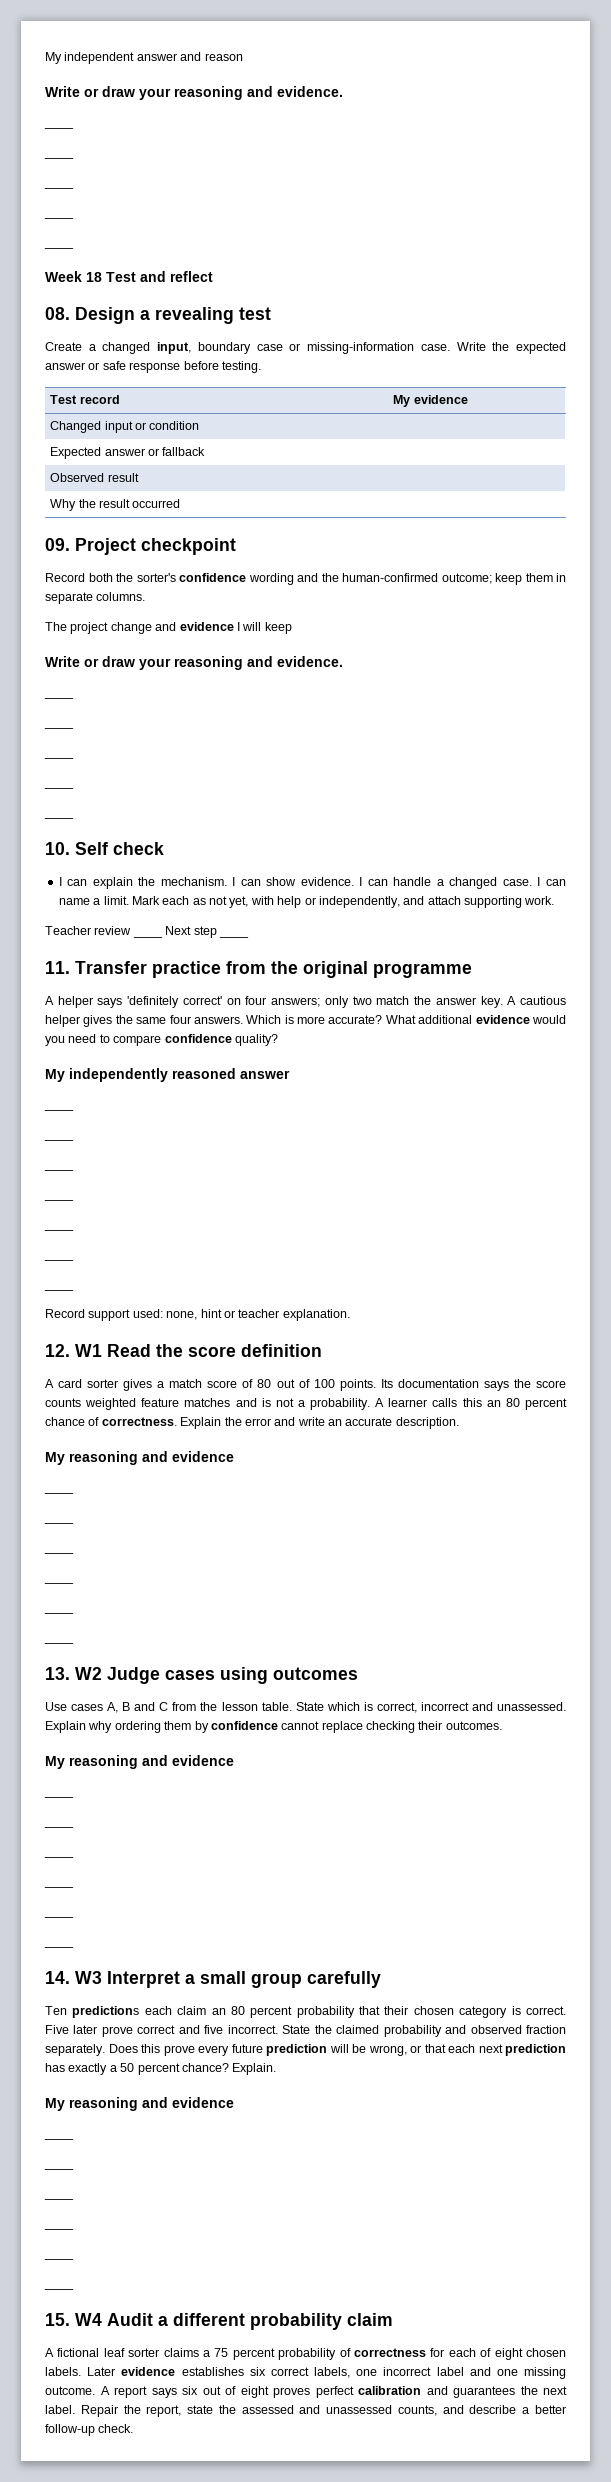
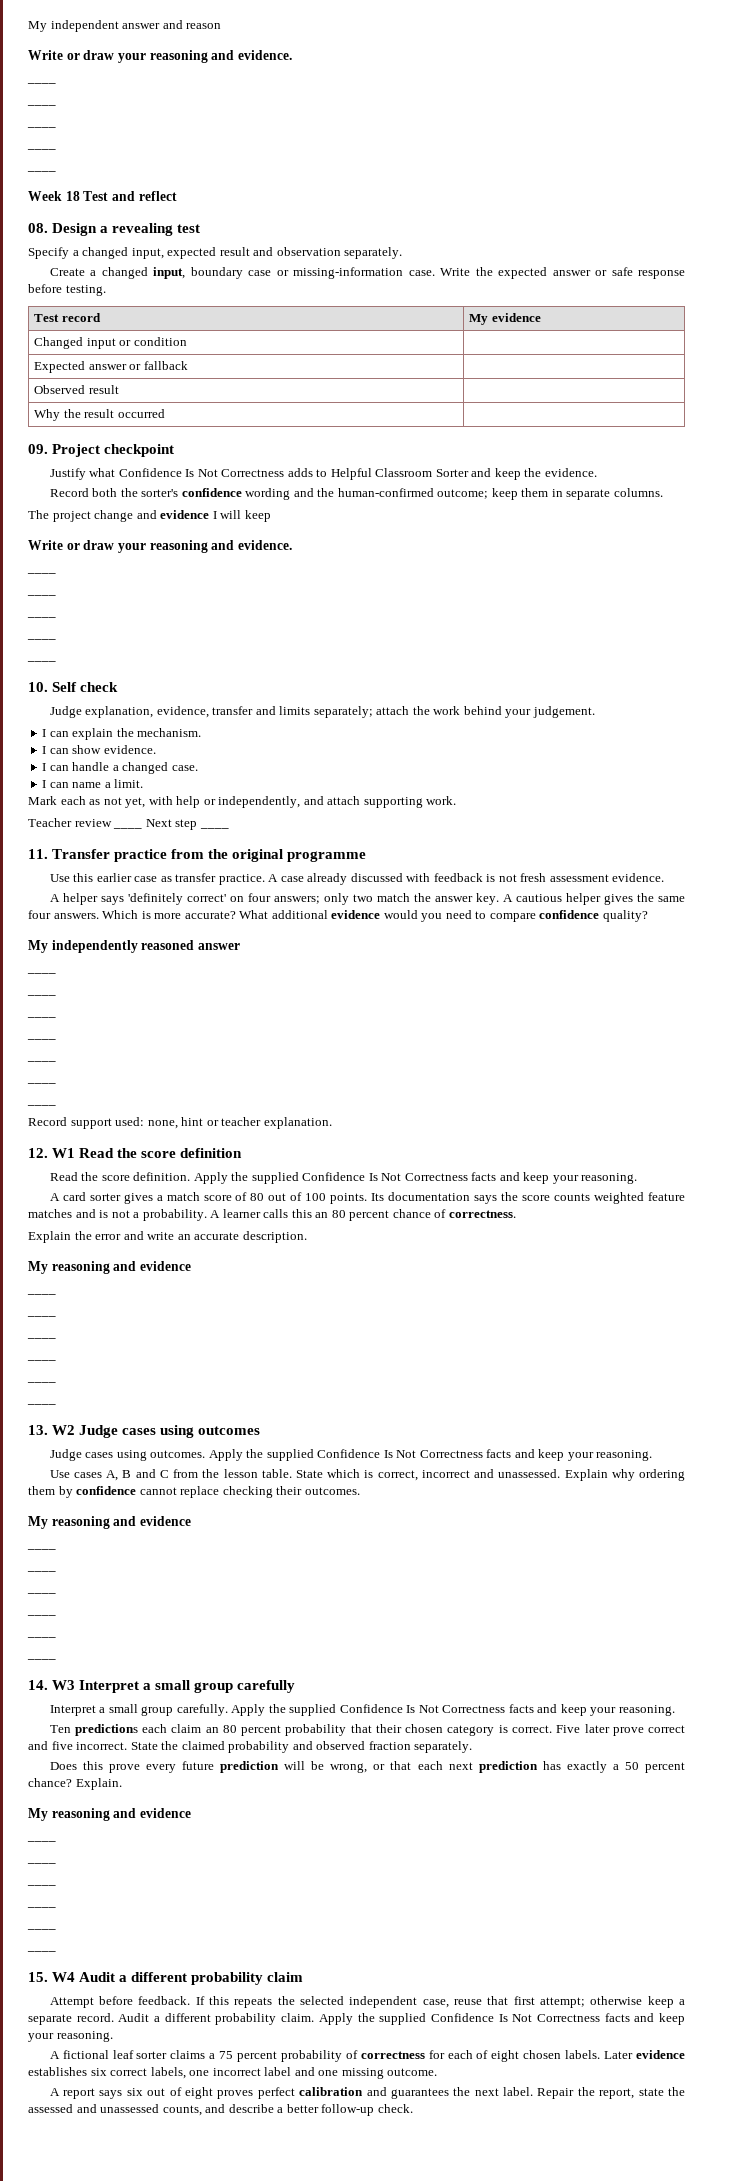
(271, 313) none -> [28,247,403,259] // Specify a changed input, expected result and observation separately.
(236, 546) none -> [49,468,597,480] // Justify what Confidence Is Not Correctness adds to Helpful Classroom Sorter and keep the evidence.
(164, 848) none -> [49,706,595,718] // Judge explanation, evidence, transfer and limits separately; attach the work behind your judgement.
(227, 881) none -> (202, 732) //
(354, 881) none -> (156, 749) //
(532, 882) none -> (198, 768) //
(129, 900) none -> (144, 783) //
(472, 970) none -> [49,873,665,885] // Use this earlier case as transfer practice. A case already discussed with feedback is not fresh assessment evidence.
(322, 1350) none -> [49,1172,638,1184] // Read the score definition. Apply the supplied Confidence Is Not Correctness facts and keep your reasoning.
(177, 1421) none -> (516, 1214) //
(358, 1673) none -> [49,1449,653,1461] // Judge cases using outcomes. Apply the supplied Confidence Is Not Correctness facts and keep your reasoning.
(381, 1979) none -> [49,1704,675,1716] // Interpret a small group carefully. Apply the supplied Confidence Is Not Correctness facts and keep your reasoning.
(105, 2050) none -> (473, 1747) //
(393, 2319) none -> [49,1996,686,2008] [28,2013,685,2025] [28,2031,113,2042] // Attempt before feedback. If this repeats the selected independent case, reuse that first attempt; otherwise keep a separate record. Audit a different probability claim. Apply the supplied Confidence Is Not Correctness facts and keep your reasoning.
(95, 2390) none -> (438, 2072) //

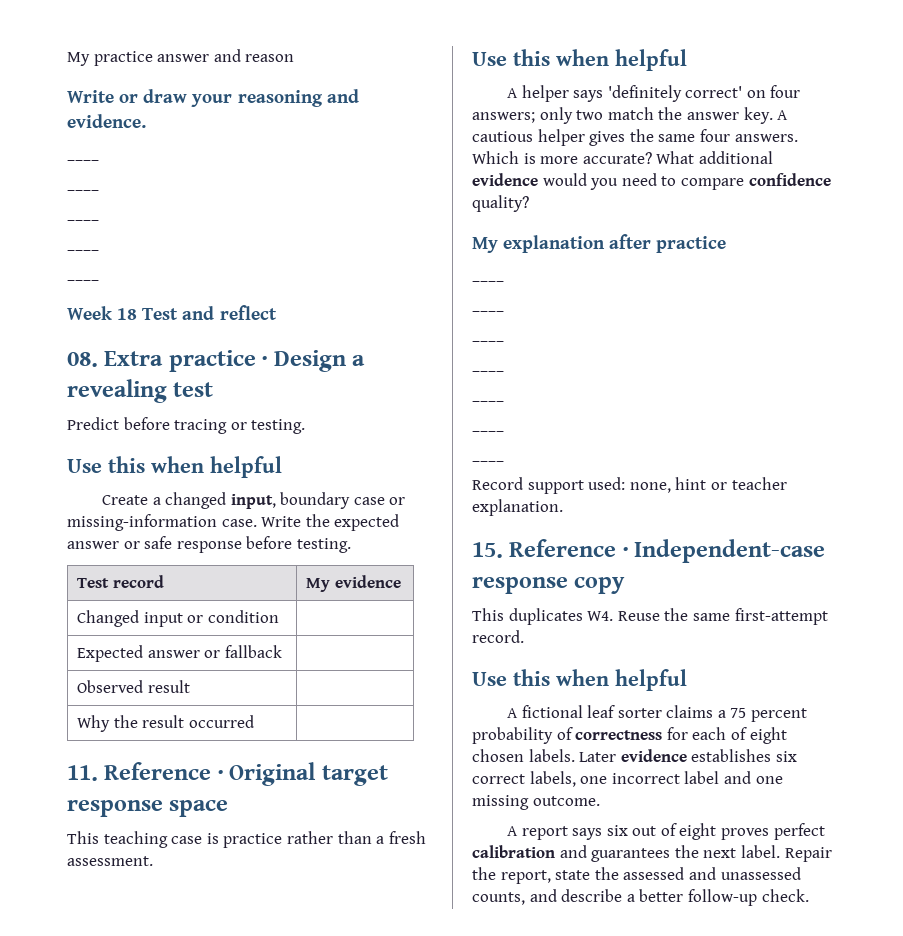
[28,20,119,32] My independent -> [67,51,153,66] My practice
(48, 228) none -> [104,350,268,372] Extra practice ·
[28,247,403,259] Specify a changed input, expected result and observation separately. -> [67,417,306,434] [67,456,282,478] Predict before tracing or testing. // Use this when helpful
[28,444,175,457] [49,468,597,480] [49,488,663,500] [28,510,271,522] [28,540,292,553] [27,572,56,574] [27,594,56,596] [27,616,56,618] [27,638,56,640] [27,660,56,662] [28,682,119,692] [49,706,595,718] [42,728,202,740] [42,745,156,754] [42,762,198,774] [42,779,144,788] [28,796,457,808] [28,818,112,827] [113,827,143,829] [145,819,229,830] [28,849,367,862] [49,873,665,885] 09. Project checkpoint // Justify what Confidence Is Not Correctness adds to Helpful Classroom Sorter and keep the evidence. // Record both the sorter's confidence wording and the human-confirmed outcome; keep them in separate columns. // The project change and evidence I will keep // Write or draw your reasoning and evidence. // ____ // ____ // ____ // ____ // ____ // 10. Self check // Judge explanation, evidence, transfer and limits separately; attach the work behind your judgement. // I can explain the mechanism. // I can show evidence. // I can handle a changed case. // I can name a limit. // Mark each as not yet, with help or independently, and attach supporting work. // Teacher review ____ Next step ____ // 11. Transfer practice from the original programme // Use this earlier case as transfer practice. A case already discussed with feedback is not fresh assessment evidence. -> [67,762,388,786] [67,800,229,817] [67,831,426,848] [67,856,153,866] [472,49,687,71] 11. Reference · Original target response space // This teaching case is practice rather than a fresh assessment. // Use this when helpful
[51,940,240,953] independently reasoned answer -> [503,234,727,253] explanation after practice
[28,1148,243,1158] [49,1172,638,1184] [49,1192,685,1204] [28,1209,516,1221] [28,1231,307,1243] [28,1261,191,1274] [27,1293,56,1295] [27,1315,56,1317] [27,1337,56,1339] [27,1359,56,1361] [27,1381,56,1383] [27,1403,56,1405] [28,1425,261,1438] [49,1449,653,1461] [49,1469,685,1481] [28,1486,360,1498] [28,1516,191,1529] [27,1548,56,1550] [27,1570,56,1572] [27,1592,56,1594] [27,1614,56,1616] [27,1636,56,1638] [27,1658,56,1660] [28,1680,296,1693] [49,1704,675,1716] [49,1724,685,1736] [28,1741,473,1753] [49,1761,685,1773] [28,1778,122,1790] [28,1808,191,1821] [27,1840,56,1842] [27,1862,56,1864] [27,1884,56,1886] [27,1906,56,1908] [27,1928,56,1930] [27,1950,56,1952] [28,1972,304,1985] [49,1996,686,2008] [28,2013,685,2025] [28,2031,113,2042] 12. W1 Read the score definition // Read the score definition. Apply the supplied Confidence Is Not Correctness facts and keep your reasoning. // A card sorter gives a match score of 80 out of 100 points. Its documentation says the score counts weighted feature matches and is not a probability. A learner calls this an 80 percent chance of correctness. // Explain the error and write an accurate description. // My reasoning and evidence // ____ // ____ // ____ // ____ // ____ // ____ // 13. W2 Judge cases using outcomes // Judge cases using outcomes. Apply the supplied Confidence Is Not Correctness facts and keep your reasoning. // Use cases A, B and C from the lesson table. State which is correct, incorrect and unassessed. Explain why ordering them by confidence cannot replace checking their outcomes. // My reasoning and evidence // ____ // ____ // ____ // ____ // ____ // ____ // 14. W3 Interpret a small group carefully // Interpret a small group carefully. Apply the supplied Confidence Is Not Correctness facts and keep your reasoning. // Ten predictions each claim an 80 percent probability that their chosen category is correct. Five later prove correct and five incorrect. State the claimed probability and observed fraction separately. // Does this prove every future prediction will be wrong, or that each next prediction has exactly a 50 percent chance? Explain. // My reasoning and evidence // ____ // ____ // ____ // ____ // ____ // ____ // 15. W4 Audit a different probability claim // Attempt before feedback. If this repeats the selected independent case, reuse that first attempt; otherwise keep a separate record. Audit a different probability claim. Apply the supplied Confidence Is Not Correctness facts and keep your reasoning. -> [472,539,826,563] [472,577,626,594] [472,608,828,625] [472,630,524,643] [472,669,687,691] 15. Reference · Independent-case response copy // This duplicates W4. Reuse the same first-attempt record. // Use this when helpful

